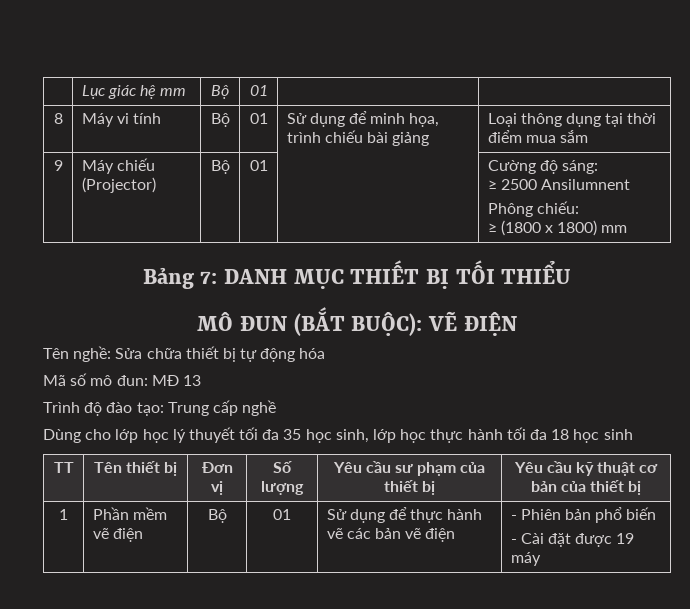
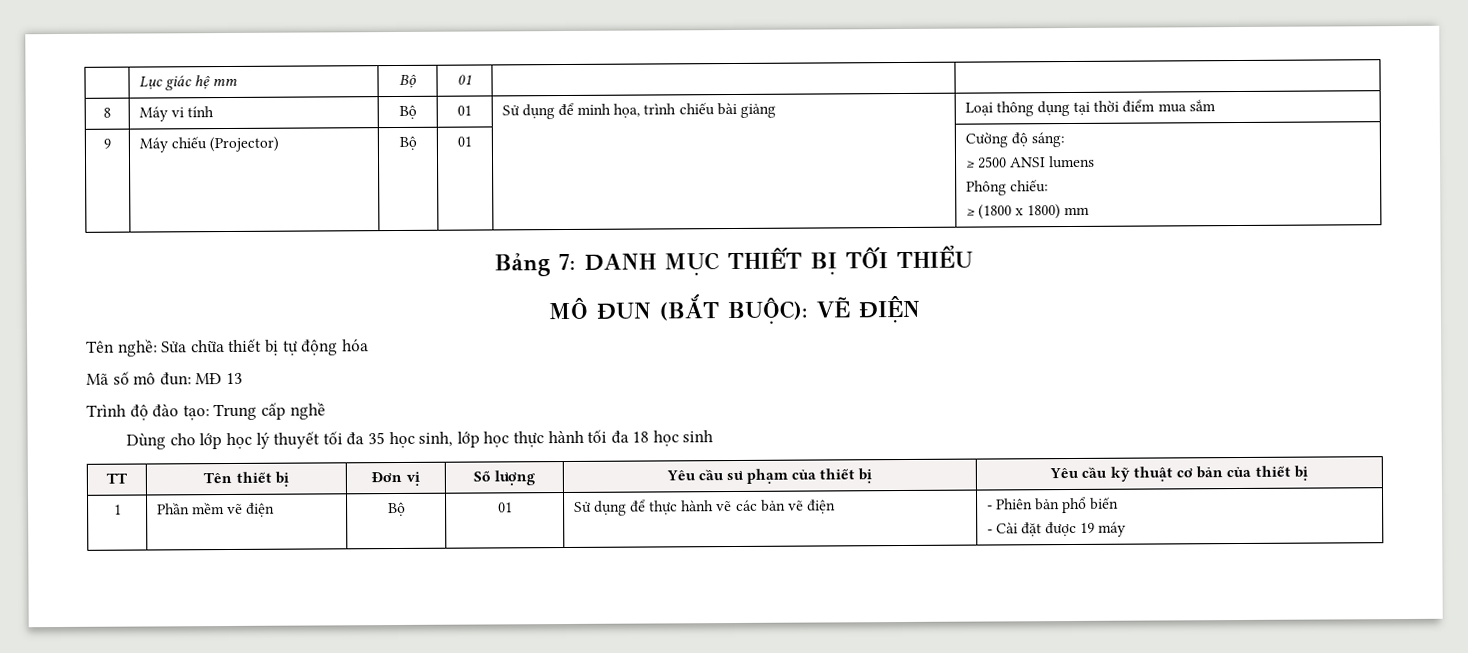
[540,179,630,190] Ansilumnent -> [1009,155,1096,169] ANSI lumens

